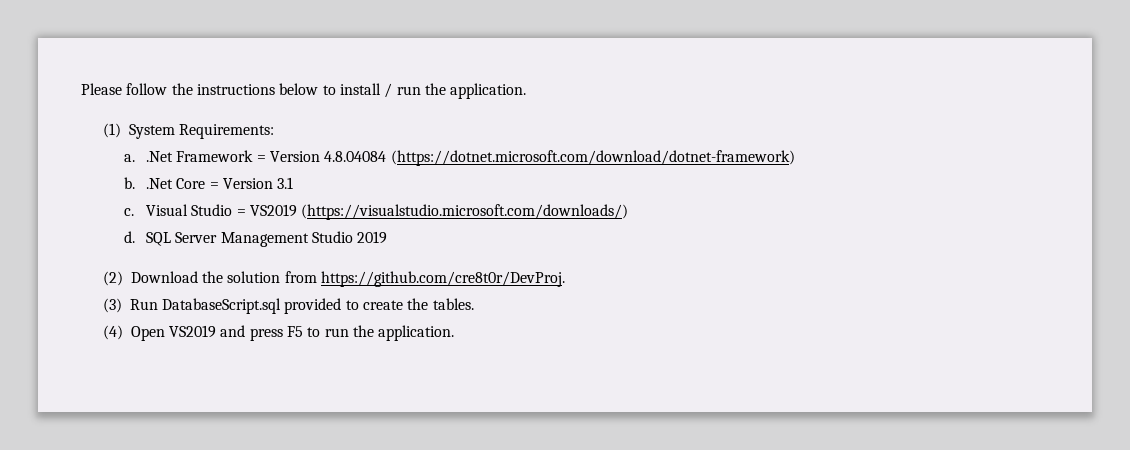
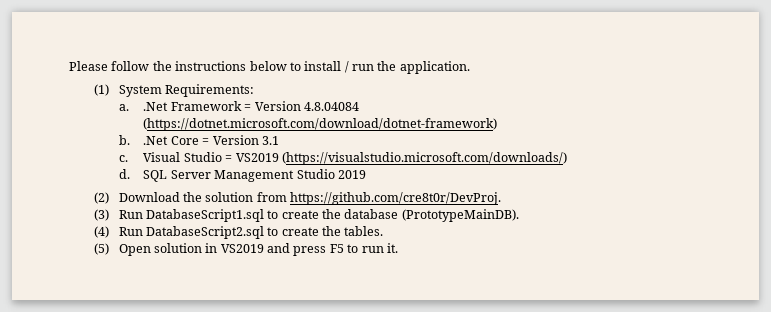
[161,298,342,314] DatabaseScript.sql provided -> [145,209,519,222] [93,226,264,239] DatabaseScript1.sql to create the database (PrototypeMainDB). // (4) Run DatabaseScript2.sql
[102,325,165,341] (4) Open -> [93,243,218,256] (5) Open solution in
[352,325,455,341] the application. -> [386,243,398,253] it.

